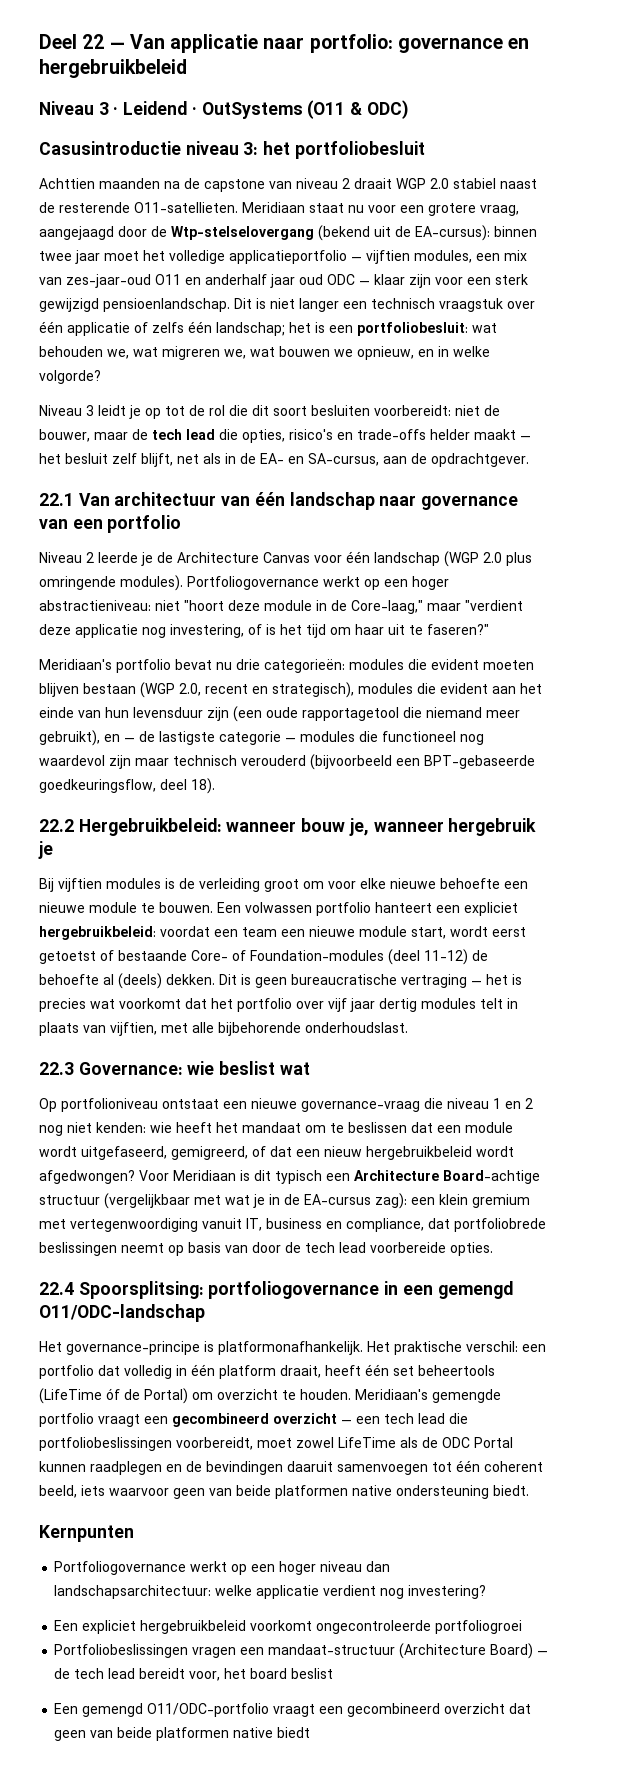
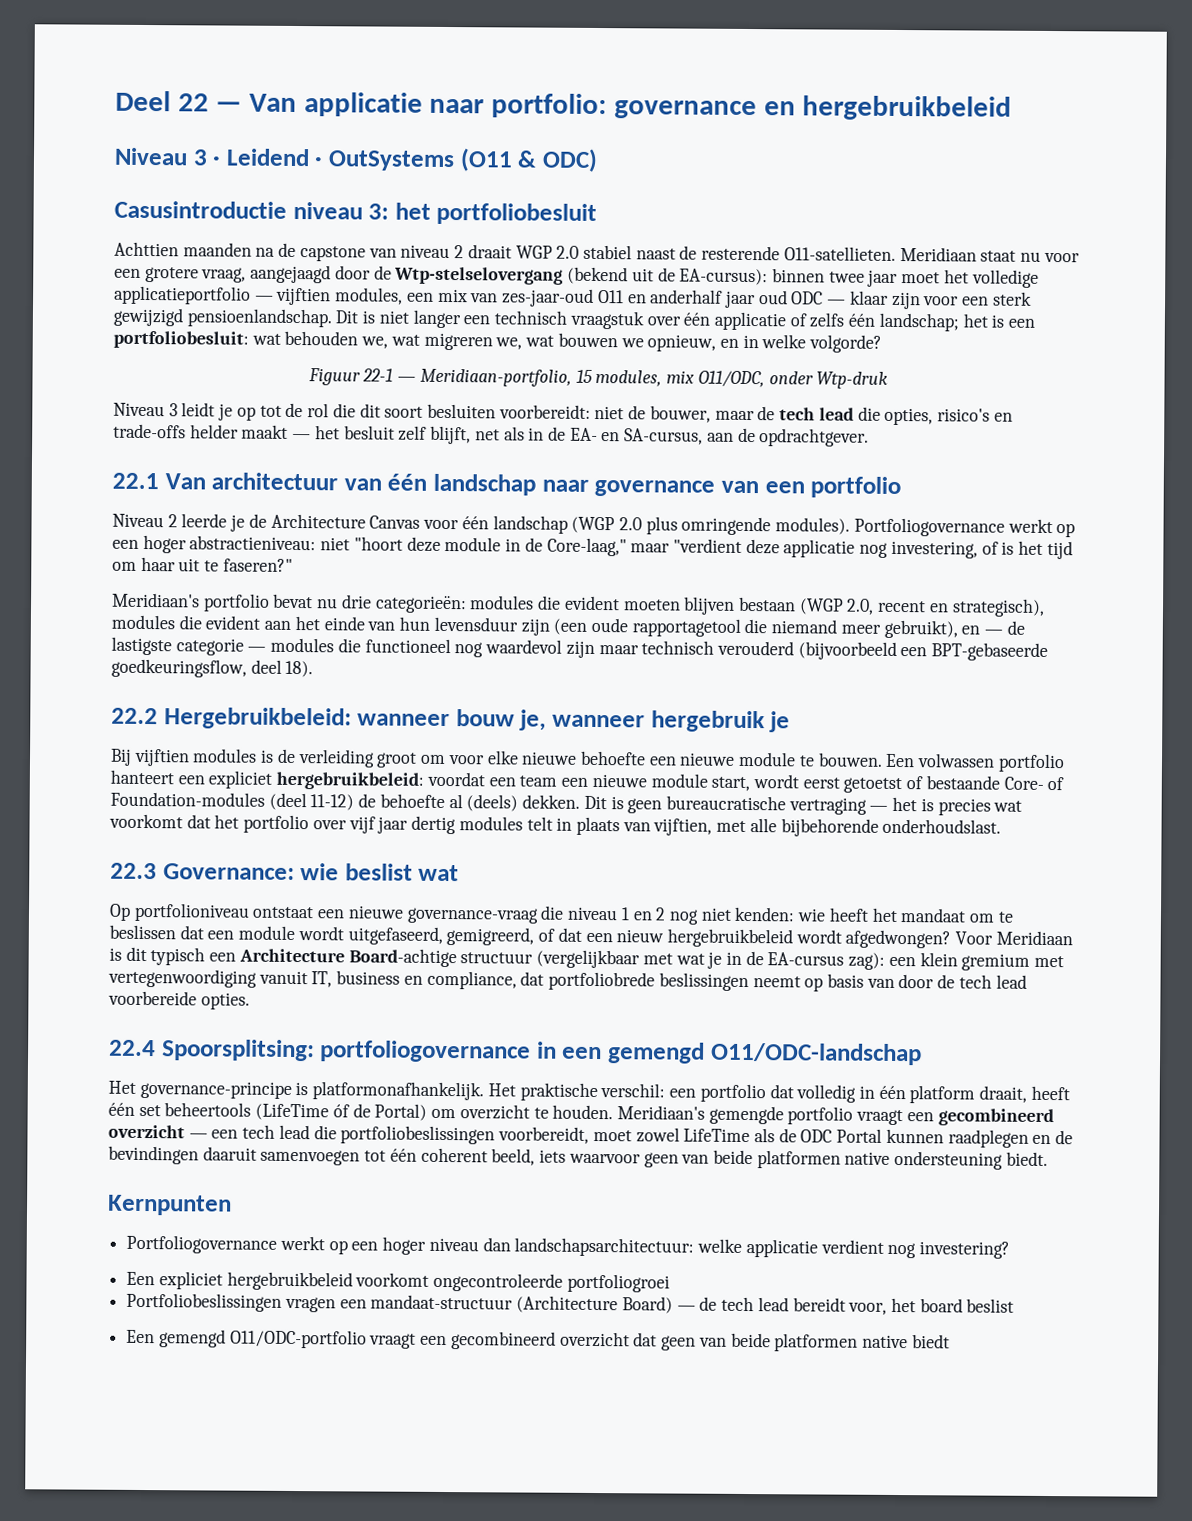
(101, 377) none -> [307,368,889,389] // Figuur 22-1 — Meridiaan-portfolio, 15 modules, mix O11/ODC, onder Wtp-druk

